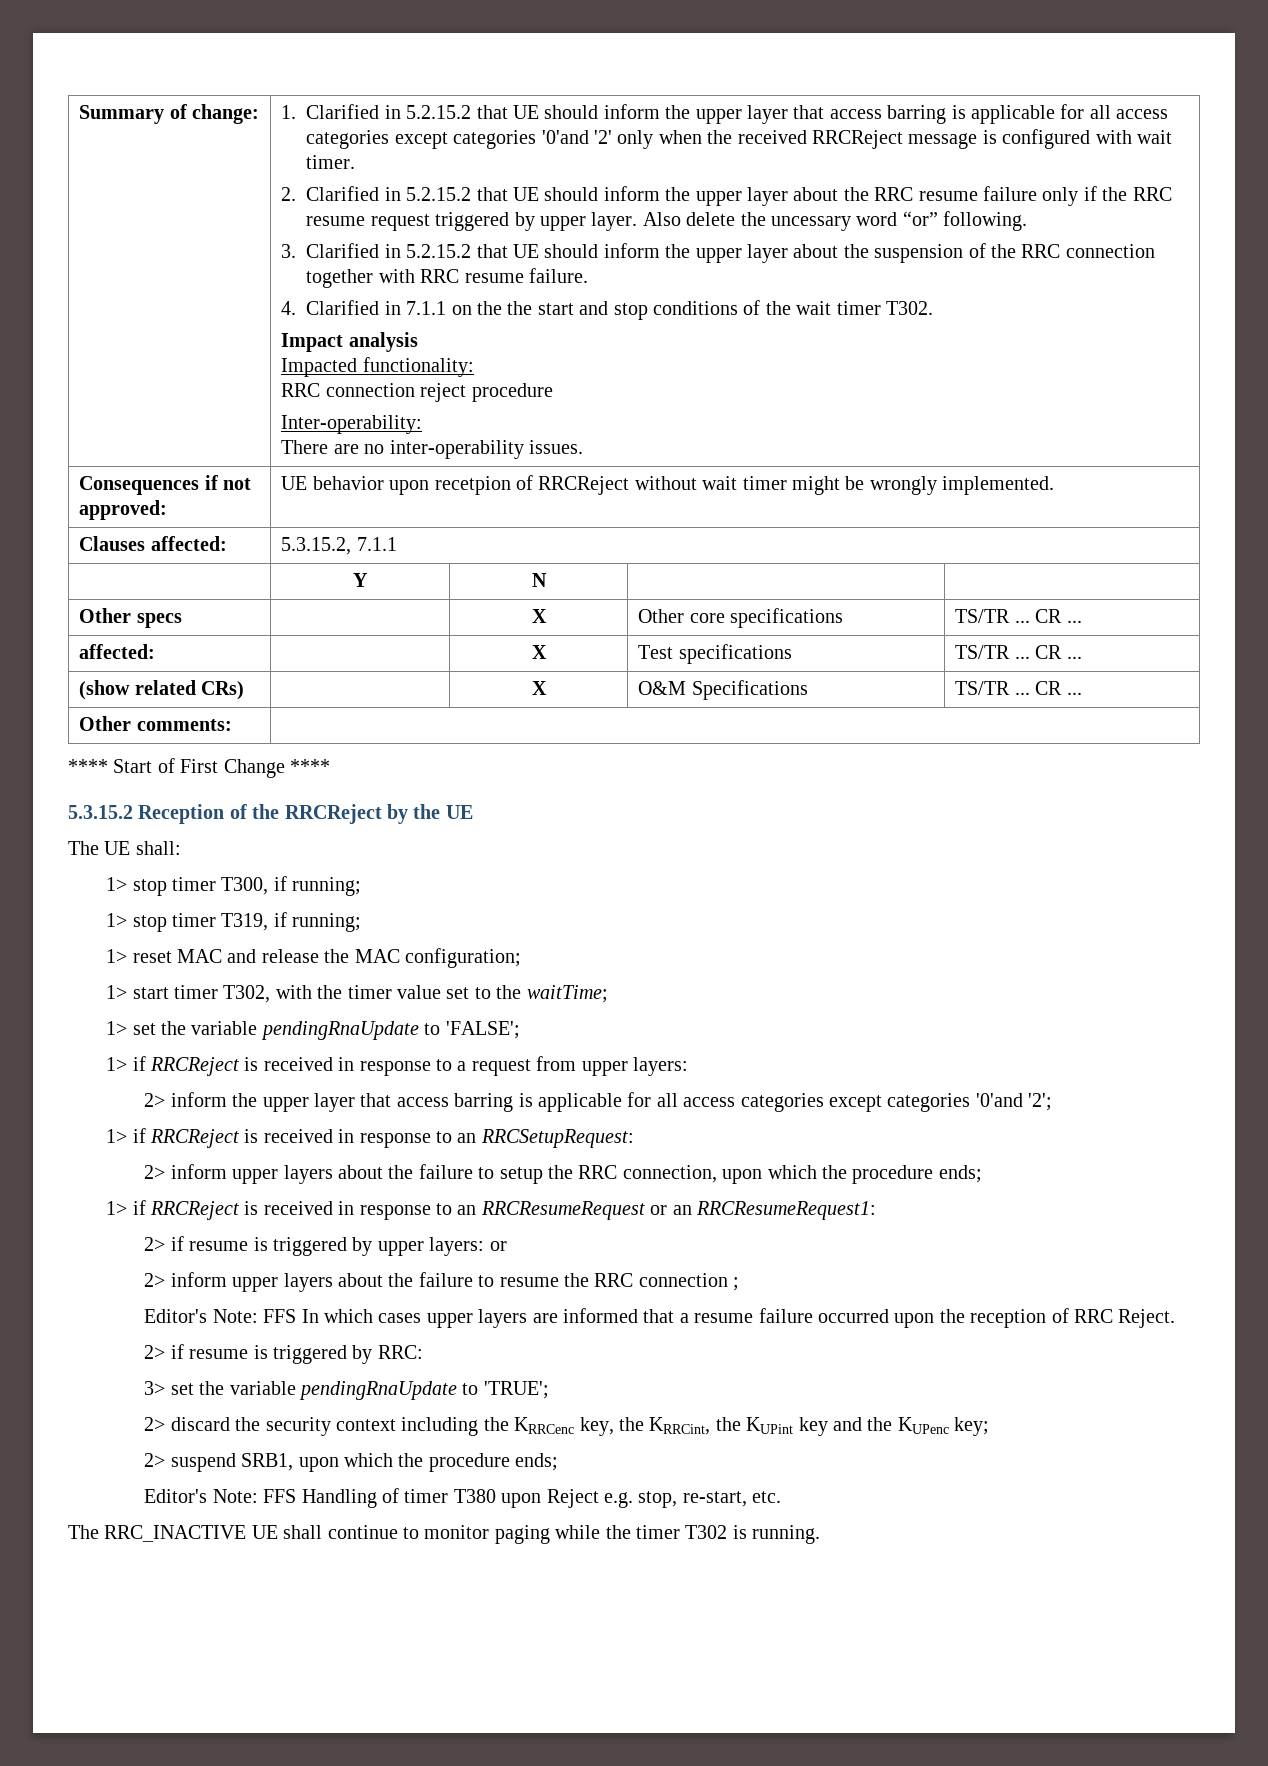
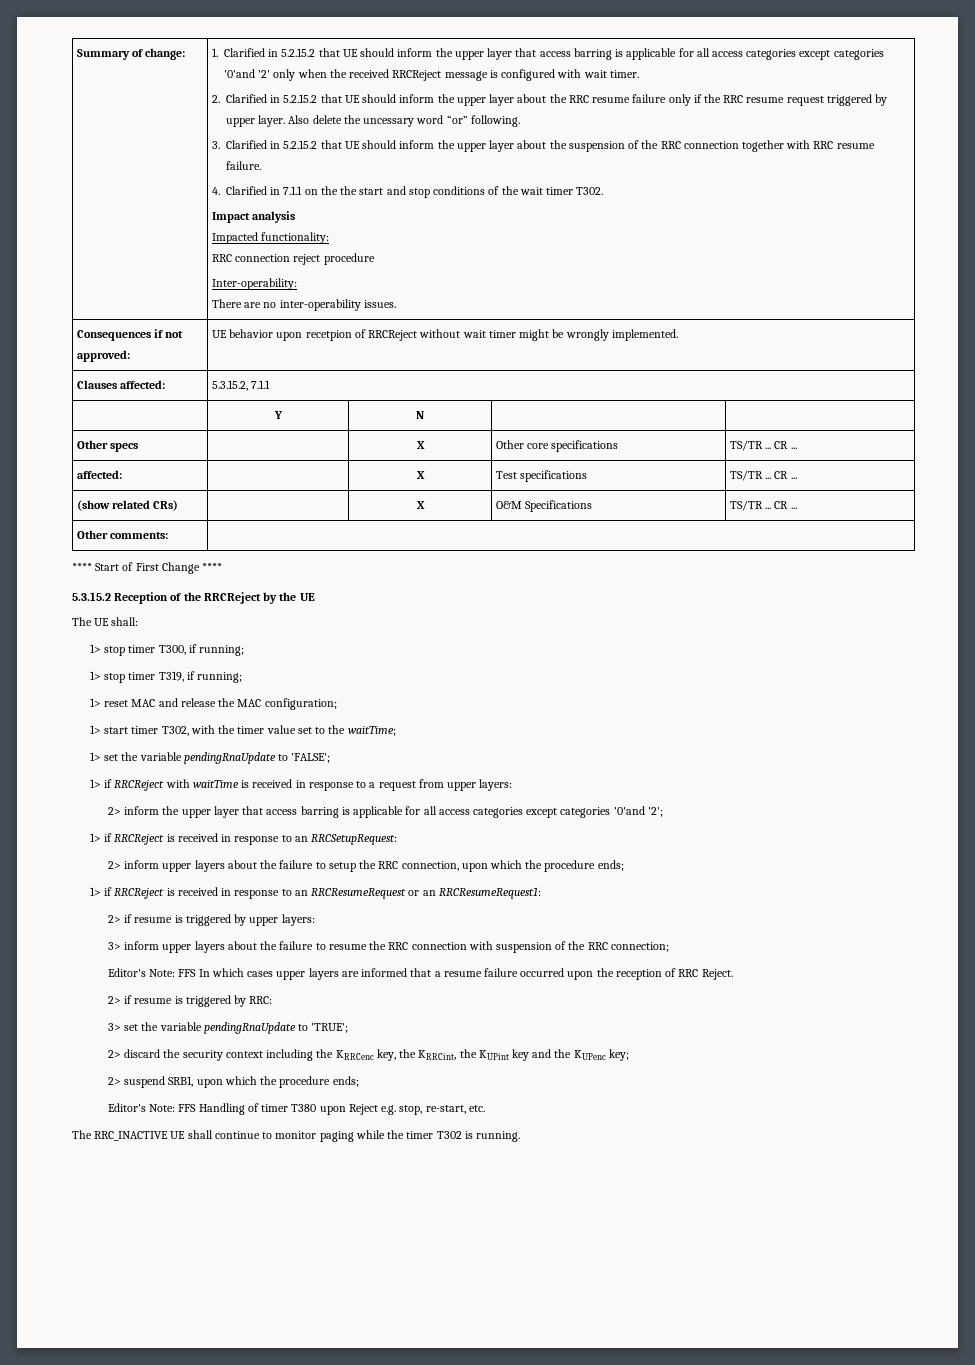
(239, 1066) none -> [165,779,239,788] with waitTime
[489,1241,507,1251] [144,1273,166,1287] or // 2> -> [107,942,121,950] // 3>
[733,1277,740,1291] ; -> [468,941,669,953] with suspension of the RRC connection;

